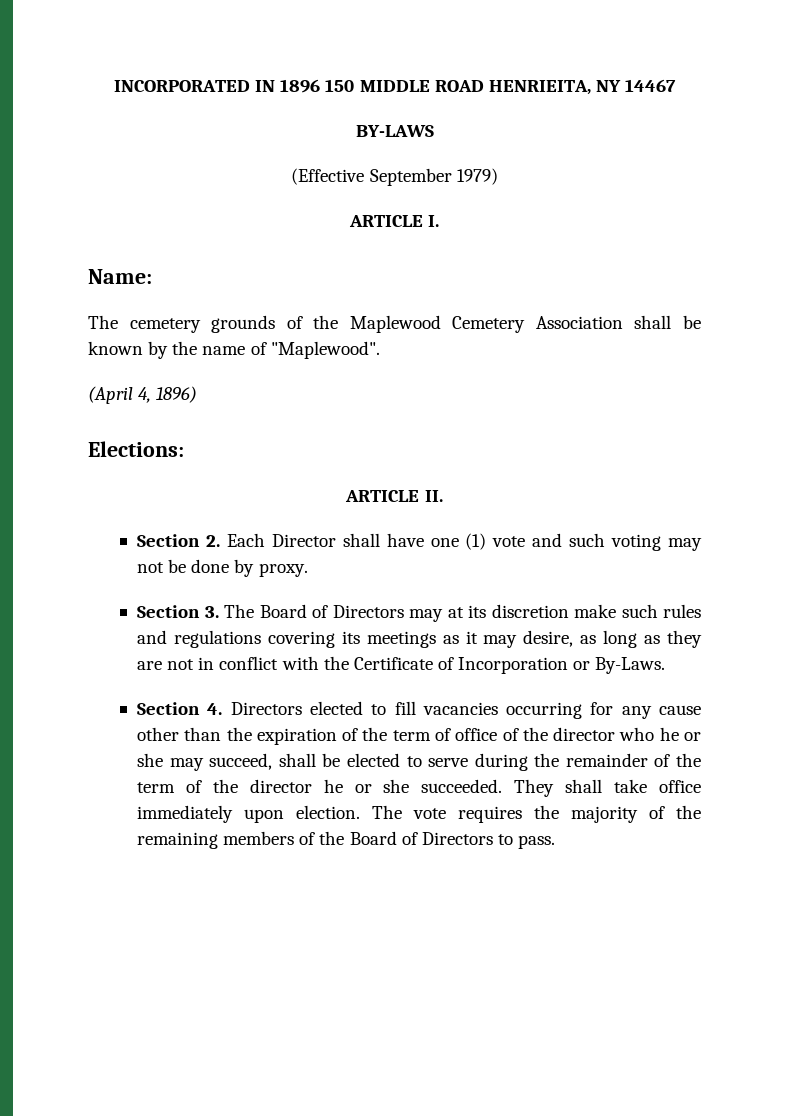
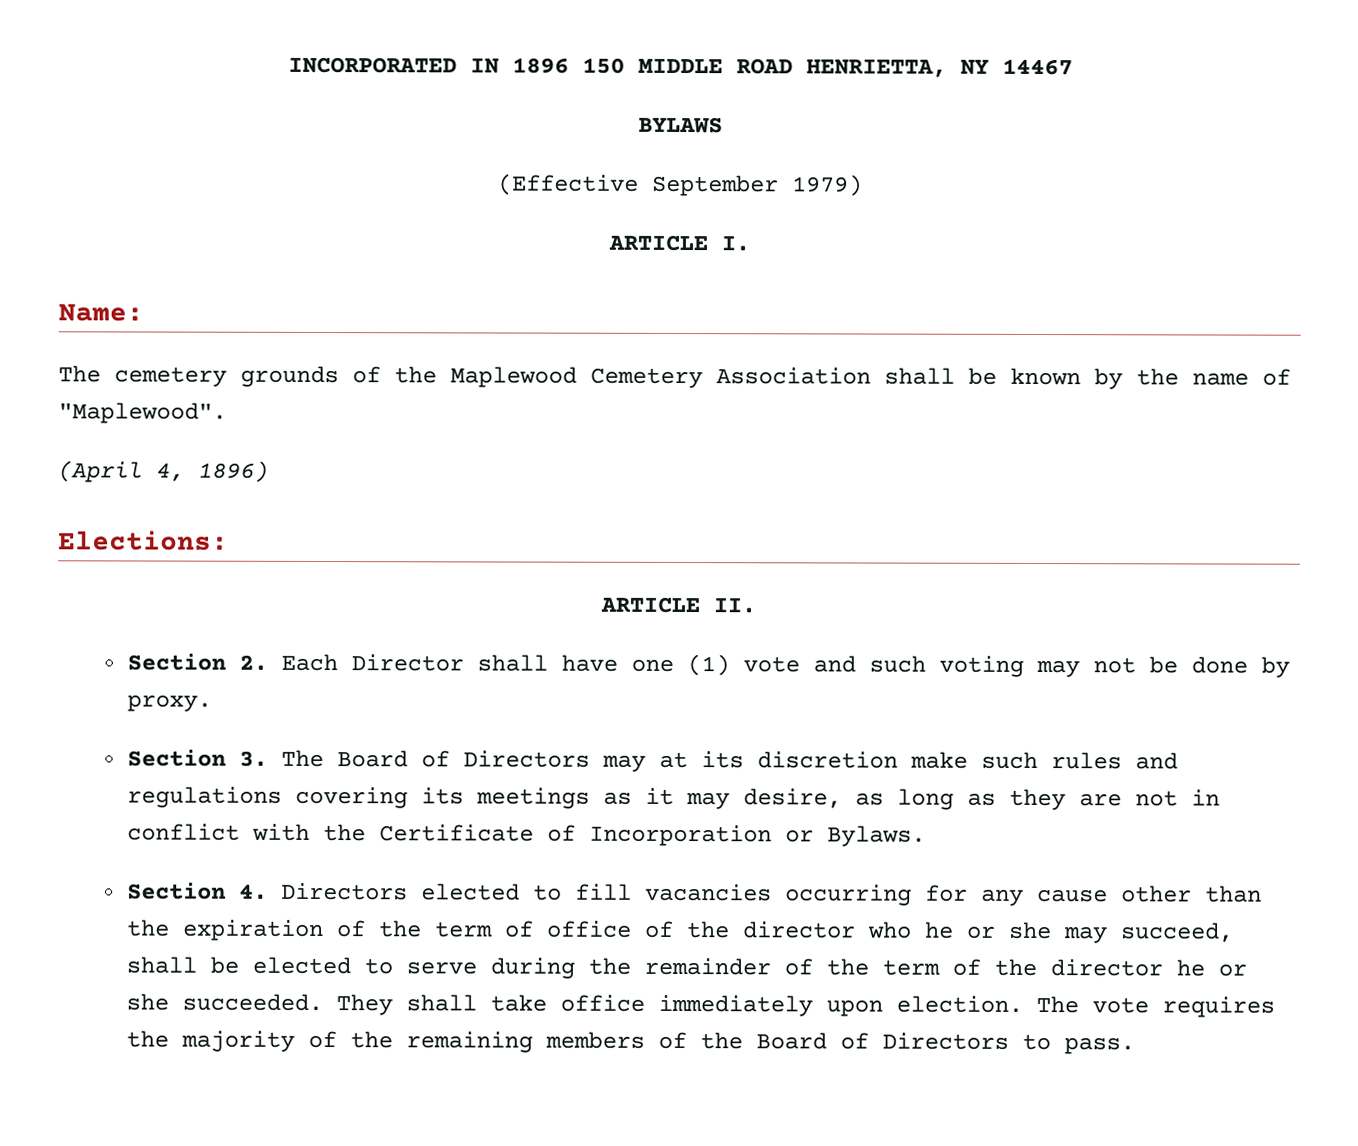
[488,80,591,95] HENRIEITA, -> [806,59,947,78] HENRIETTA,
[355,125,434,137] BY-LAWS -> [638,116,723,134] BYLAWS
[595,657,666,674] By-Laws. -> [826,825,926,847] Bylaws.

